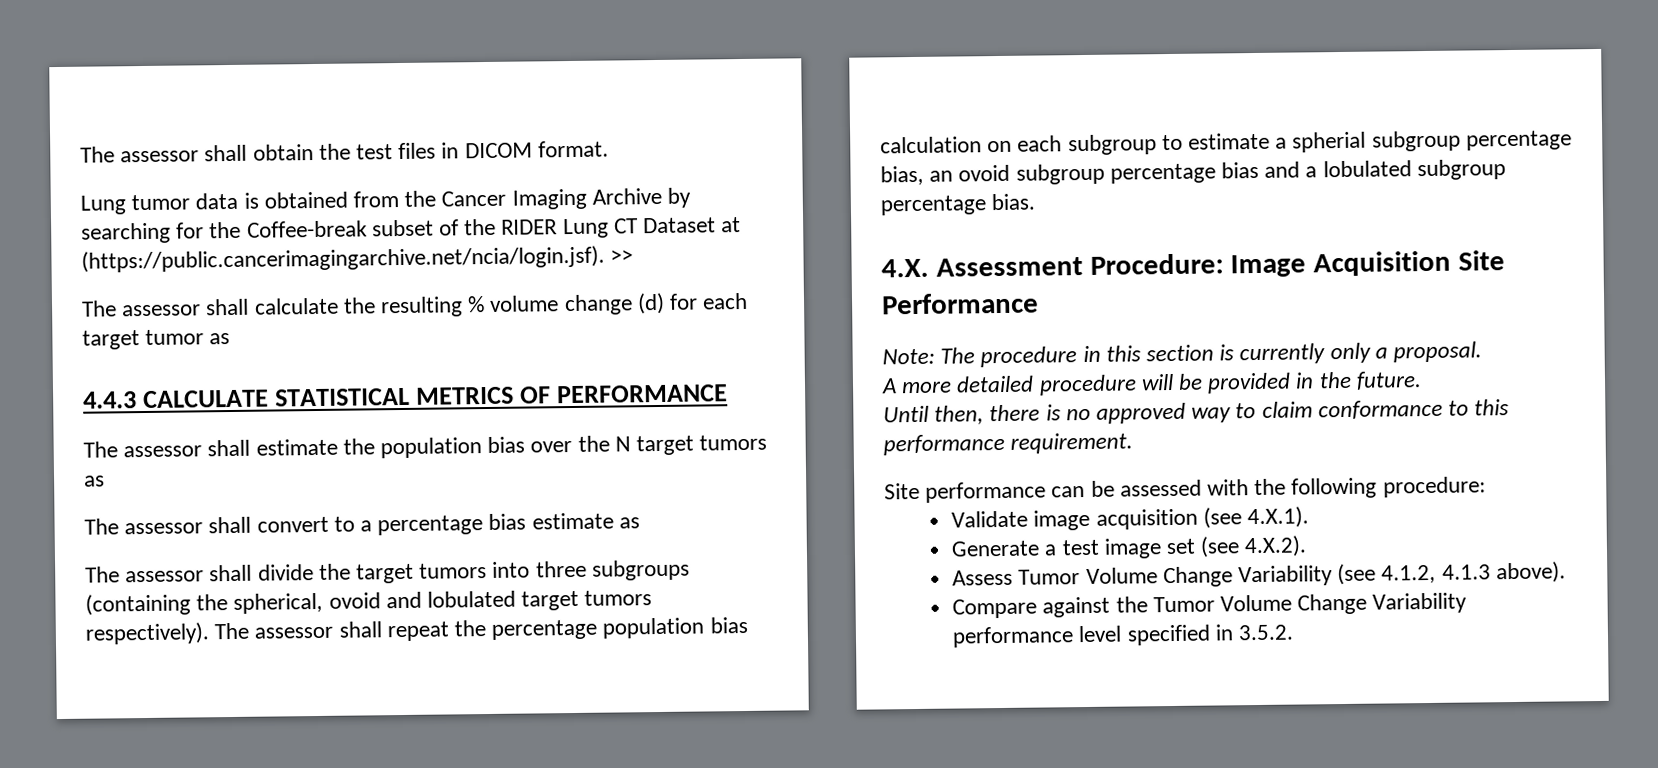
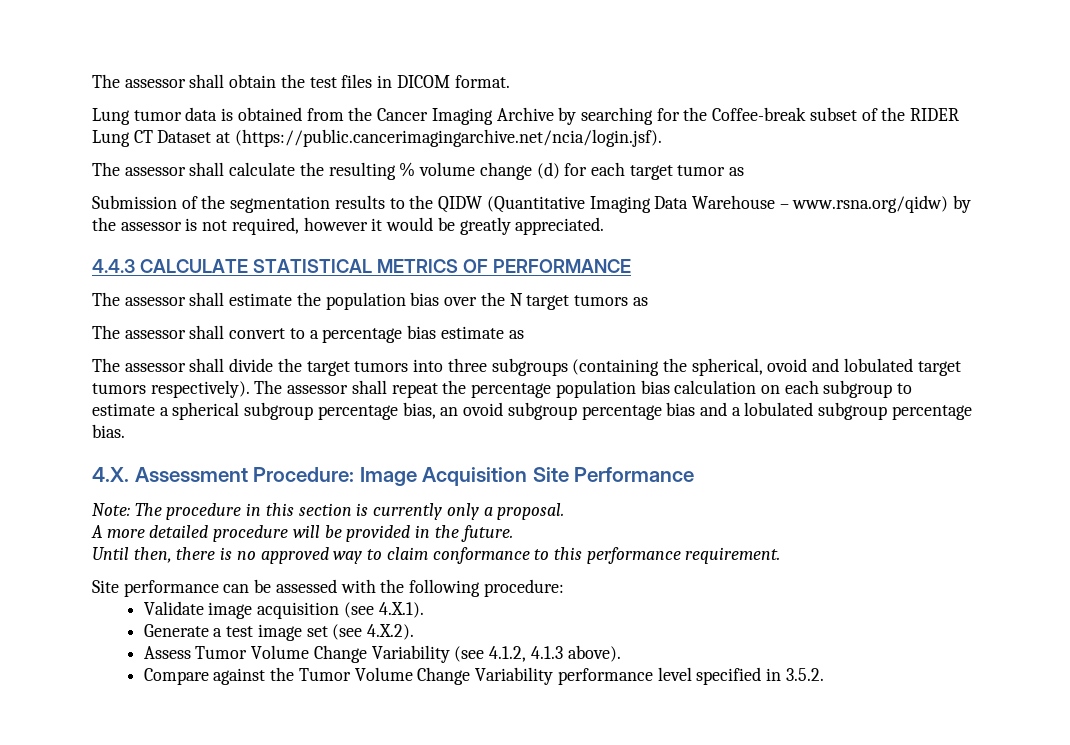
[610,249,634,263] >> -> (662, 138) none
(231, 338) none -> [92,195,972,213] [92,217,605,235] // Submission of the segmentation results to the QIDW (Quantitative Imaging Data Warehouse – www.rsna.org/qidw) by the assessor is not required, however it would be greatly appreciated.
[1292,131,1367,153] spherial -> [172,402,240,420] spherical

